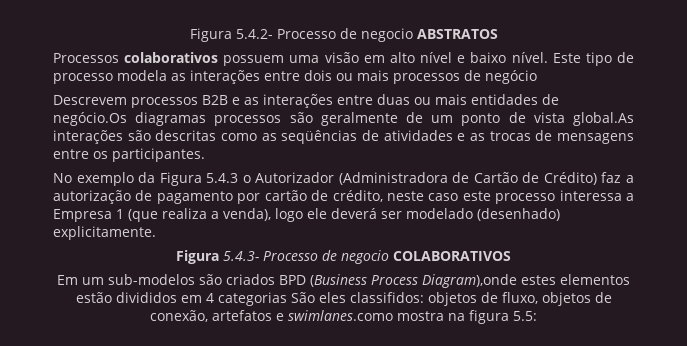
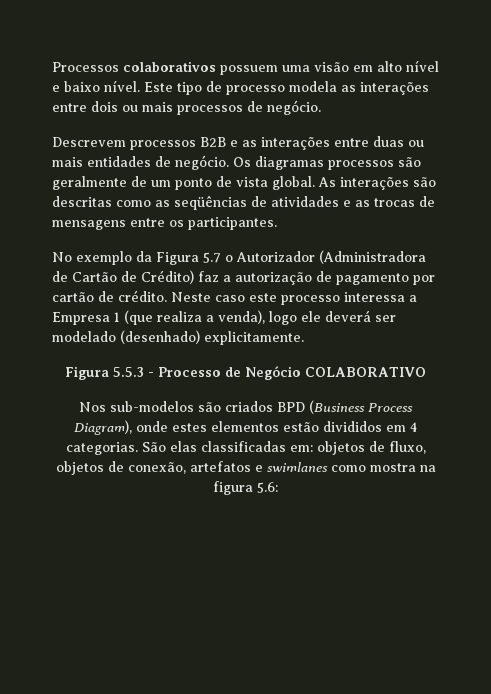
[189,28,498,42] Figura 5.4.2- Processo de negocio ABSTRATOS // -> (52, 67) none
[485,70,537,84] negócio -> [267,100,321,115] negócio.
[53,112,127,126] negócio.Os -> [175,155,251,170] negócio. Os
[572,112,634,126] global.As -> [272,176,336,190] global. As
[206,173,239,183] 5.4.3 -> [203,252,221,263] 5.7
[332,190,424,202] crédito, neste -> [118,290,211,302] crédito. Neste
[223,250,512,264] [57,275,104,285] 5.4.3- Processo de negocio COLABORATIVOS // Em um -> [113,366,426,380] [79,402,106,412] 5.5.3 - Processo de Negócio COLABORATIVO // Nos
[422,274,517,288] Diagram),onde -> [74,420,168,435] Diagram), onde
[217,292,424,306] categorias São eles classifidos: -> [65,441,313,455] categorias. São elas classificadas em:
[288,310,393,321] swimlanes.como -> [266,462,366,472] swimlanes como
[513,311,537,321] 5.5: -> [257,482,278,493] 5.6:

